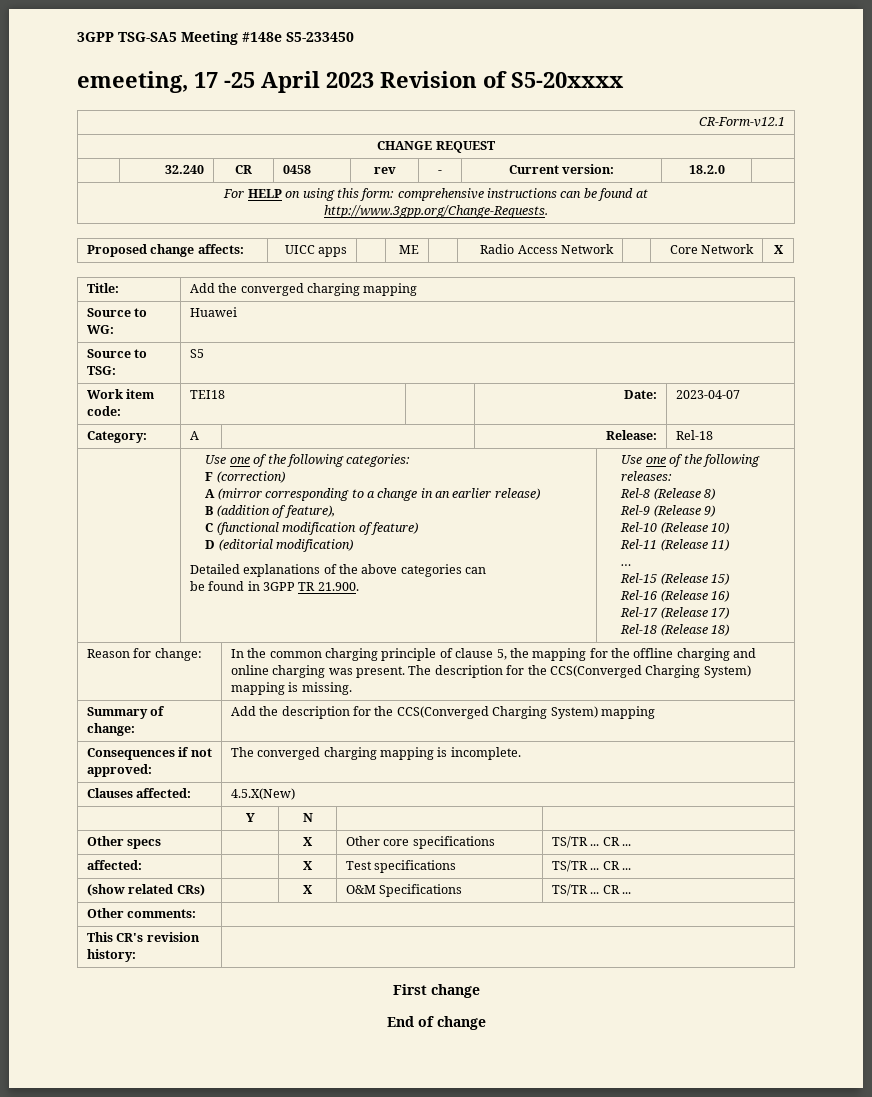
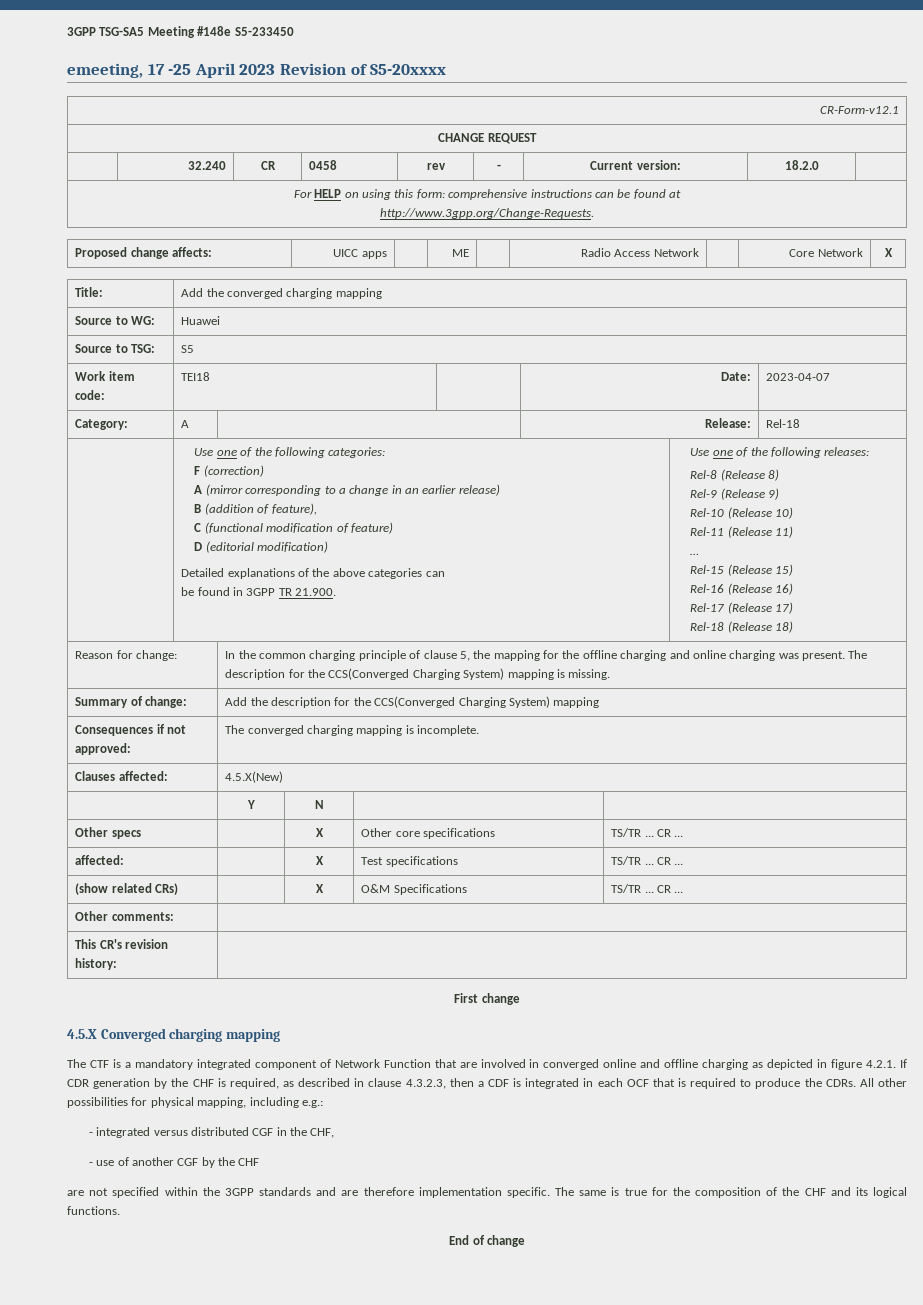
(480, 991) none -> [67,1028,280,1042] [67,1059,908,1070] [67,1078,907,1089] [67,1097,323,1108] [88,1127,335,1138] [88,1157,260,1168] [67,1187,907,1198] [67,1206,120,1215] // 4.5.X Converged charging mapping // The CTF is a mandatory integrated component of Network Function that are involved in converged online and offline charging as depicted in figure 4.2.1. If CDR generation by the CHF is required, as described in clause 4.3.2.3, then a CDF is integrated in each OCF that is required to produce the CDRs. All other possibilities for physical mapping, including e.g.: // - integrated versus distributed CGF in the CHF, // - use of another CGF by the CHF // are not specified within the 3GPP standards and are therefore implementation specific. The same is true for the composition of the CHF and its logical functions.

